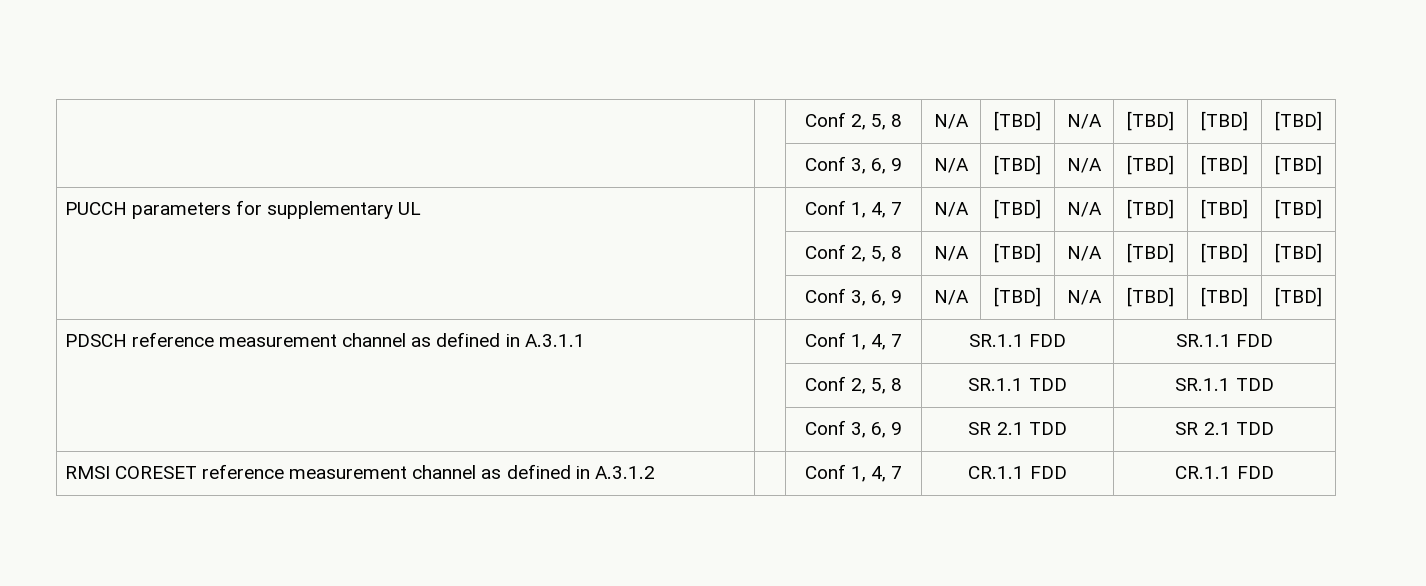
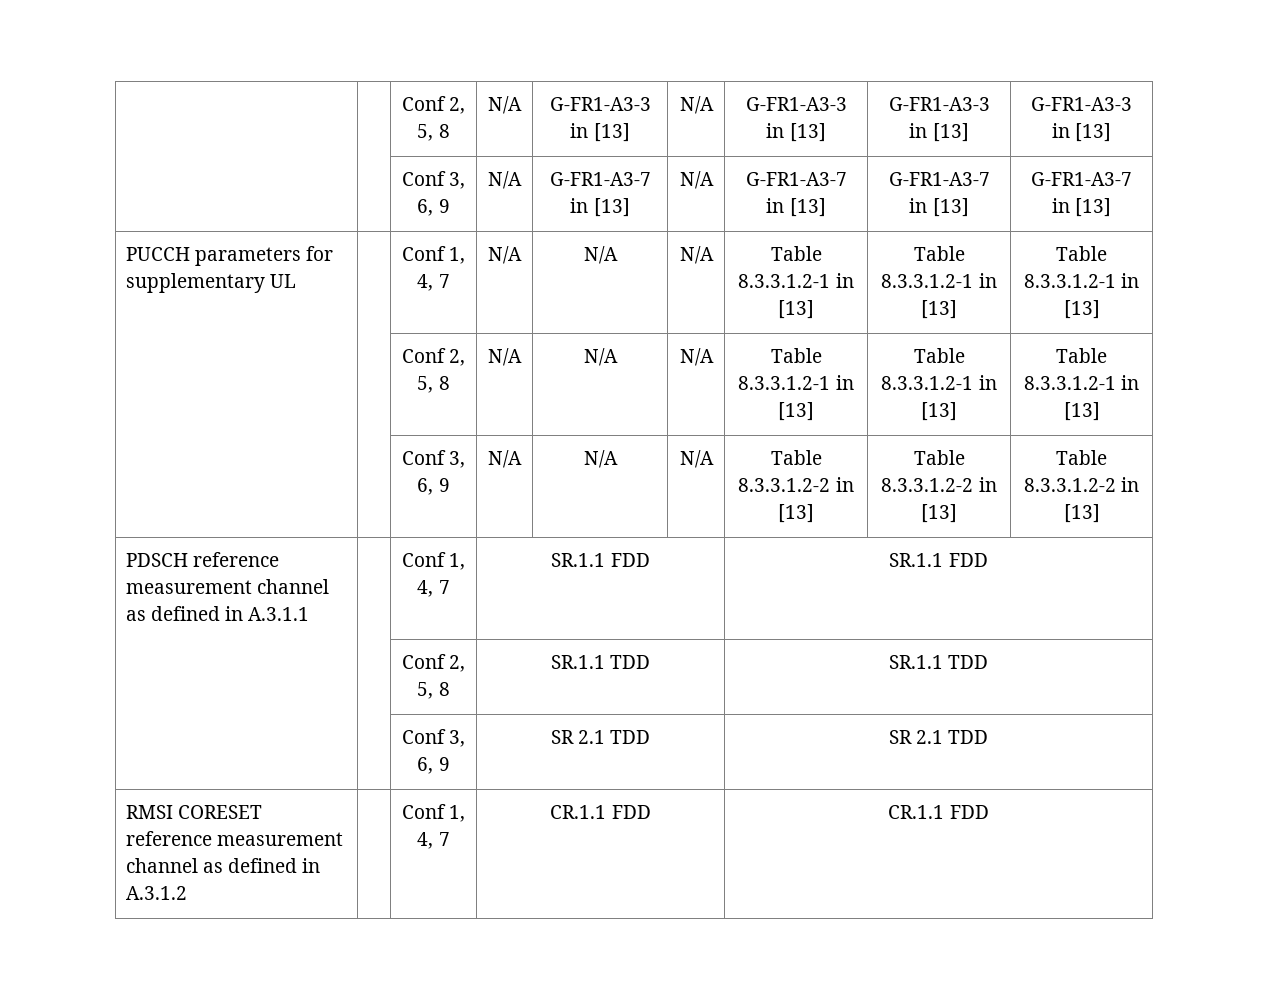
[804,112,903,130] [934,114,969,129] [994,111,1041,131] [1067,114,1102,129] [1127,111,1174,131] [1201,111,1248,131] [1275,111,1322,131] [804,156,903,174] [934,158,969,173] [994,155,1041,175] [1067,158,1102,173] [1127,155,1174,175] [1201,155,1248,175] [1275,155,1322,175] | | Conf 2, 5, 8 | N/A | [TBD] | N/A | [TBD] | [TBD] | [TBD] // | | Conf 3, 6, 9 | N/A | [TBD] | N/A | [TBD] | [TBD] | [TBD] -> [401,96,466,114] [417,124,450,141] [488,96,522,114] [549,97,651,111] [570,123,630,142] [679,96,714,114] [745,97,847,111] [766,123,826,142] [888,97,990,111] [909,123,969,142] [1031,97,1132,111] [1051,123,1112,142] [401,171,466,189] [417,199,450,216] [488,171,522,189] [549,172,651,186] [570,198,630,217] [679,171,714,189] [745,172,847,186] [766,198,826,217] [888,172,990,186] [909,198,969,217] [1031,172,1132,186] [1051,198,1112,217] | | Conf 2, 5, 8 | N/A | G-FR1-A3-3 in [13] | N/A | G-FR1-A3-3 in [13] | G-FR1-A3-3 in [13] | G-FR1-A3-3 in [13] // | | Conf 3, 6, 9 | N/A | G-FR1-A3-7 in [13] | N/A | G-FR1-A3-7 in [13] | G-FR1-A3-7 in [13] | G-FR1-A3-7 in [13]
[994,199,1041,219] [1067,202,1102,217] [1127,199,1174,219] [1201,199,1248,219] [1275,199,1322,219] [804,244,903,262] [934,246,969,261] [994,243,1041,263] [1067,246,1102,261] [1127,243,1174,263] [1201,243,1248,263] [1275,243,1322,263] [804,288,903,306] [934,290,969,305] [994,287,1041,307] [1067,290,1102,305] [1127,287,1174,307] [1201,287,1248,307] [1275,287,1322,307] [TBD] | N/A | [TBD] | [TBD] | [TBD] // | | Conf 2, 5, 8 | N/A | [TBD] | N/A | [TBD] | [TBD] | [TBD] // | | Conf 3, 6, 9 | N/A | [TBD] | N/A | [TBD] | [TBD] | [TBD] -> [583,246,618,264] [679,246,714,264] [770,246,822,261] [738,273,854,288] [778,300,814,319] [913,246,965,261] [881,273,997,288] [921,300,957,319] [1056,246,1107,261] [1023,273,1140,288] [1063,300,1100,319] [401,348,466,366] [417,376,450,393] [488,348,522,366] [583,348,618,366] [679,348,714,366] [770,348,822,363] [738,375,854,390] [778,402,814,421] [913,348,965,363] [881,375,997,390] [921,402,957,421] [1056,348,1107,363] [1023,375,1140,390] [1063,402,1100,421] [401,450,466,468] [417,478,450,495] [488,450,522,468] [583,450,618,468] [679,450,714,468] [770,450,822,465] [738,477,854,492] [778,504,814,523] [913,450,965,465] [881,477,997,492] [921,504,957,523] [1056,450,1107,465] [1023,477,1140,492] [1063,504,1100,523] N/A | N/A | Table 8.3.3.1.2-1 in [13] | Table 8.3.3.1.2-1 in [13] | Table 8.3.3.1.2-1 in [13] // | | Conf 2, 5, 8 | N/A | N/A | N/A | Table 8.3.3.1.2-1 in [13] | Table 8.3.3.1.2-1 in [13] | Table 8.3.3.1.2-1 in [13] // | | Conf 3, 6, 9 | N/A | N/A | N/A | Table 8.3.3.1.2-2 in [13] | Table 8.3.3.1.2-2 in [13] | Table 8.3.3.1.2-2 in [13]

